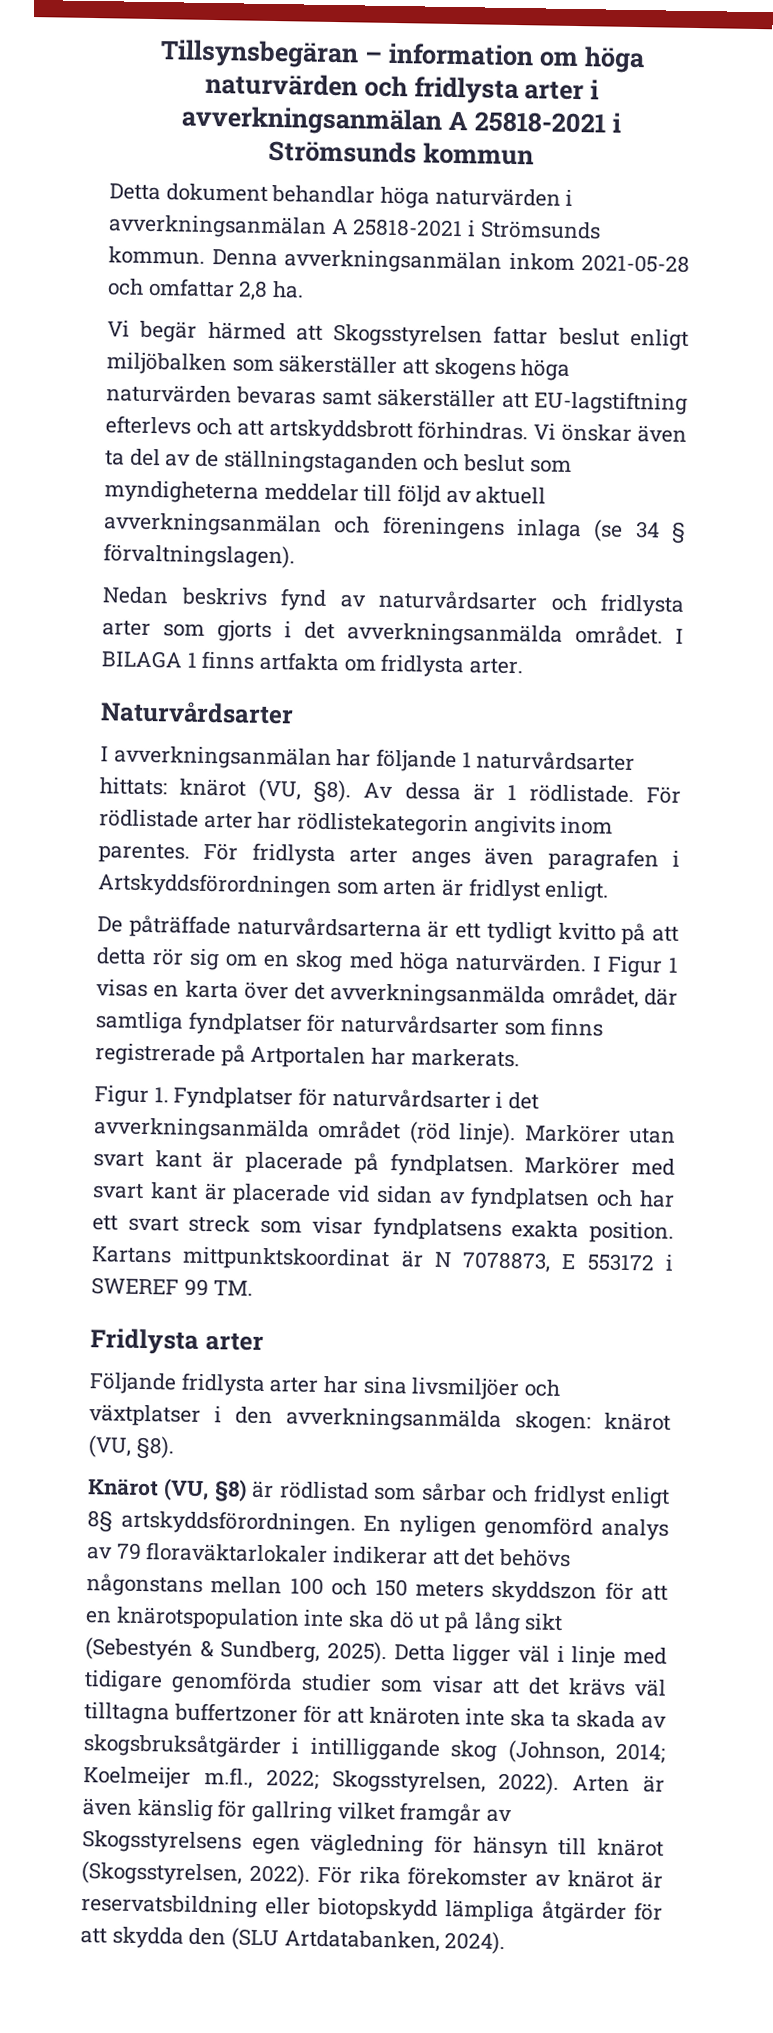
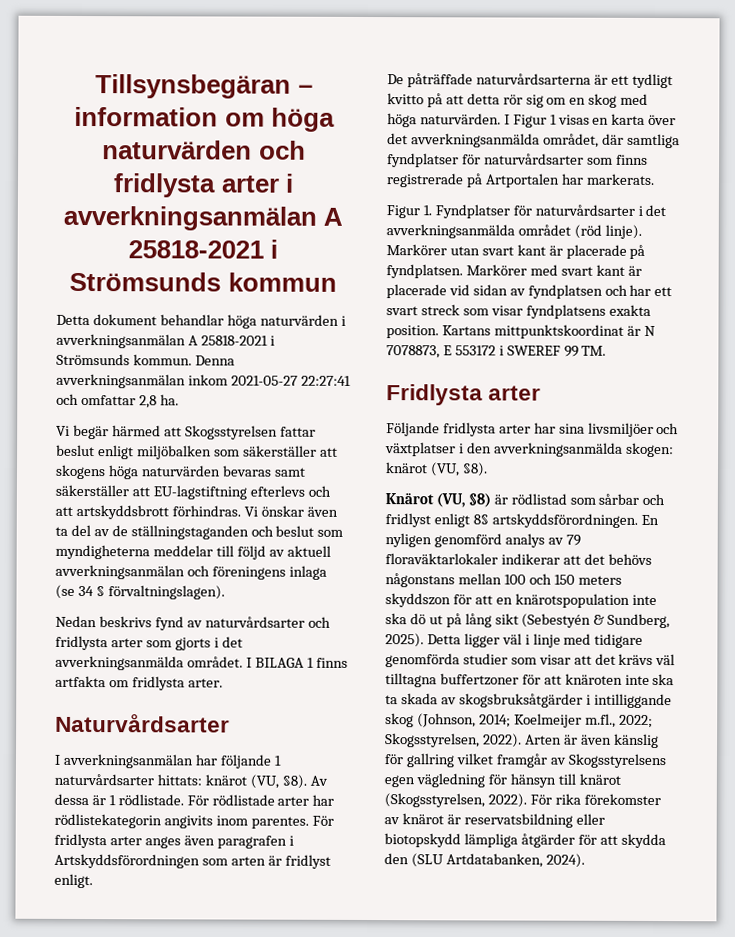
[581,254,690,273] 2021-05-28 -> [230,375,351,386] 2021-05-27 22:27:41

